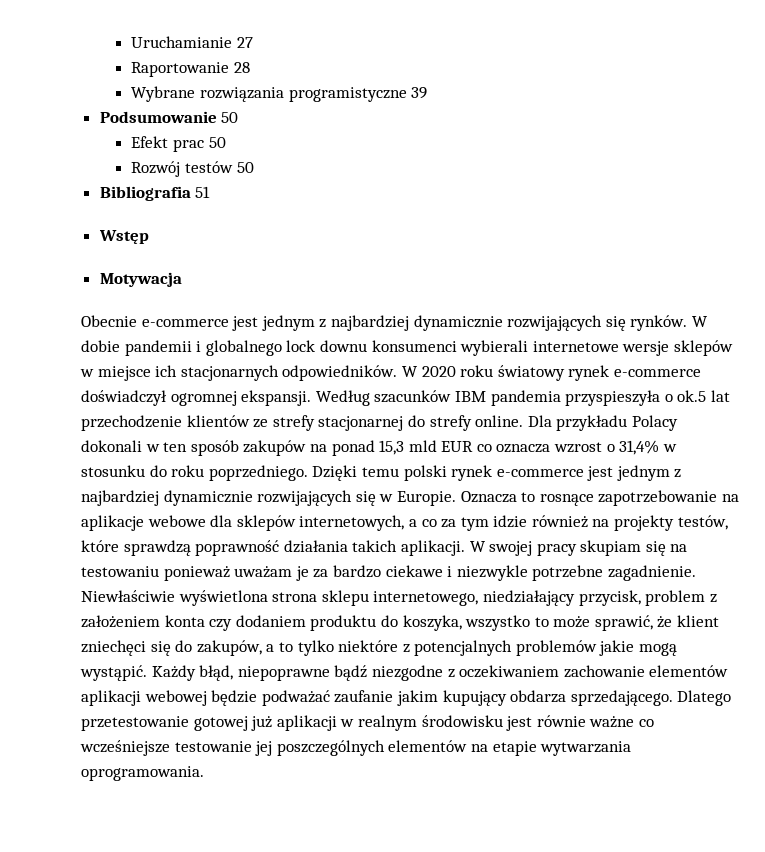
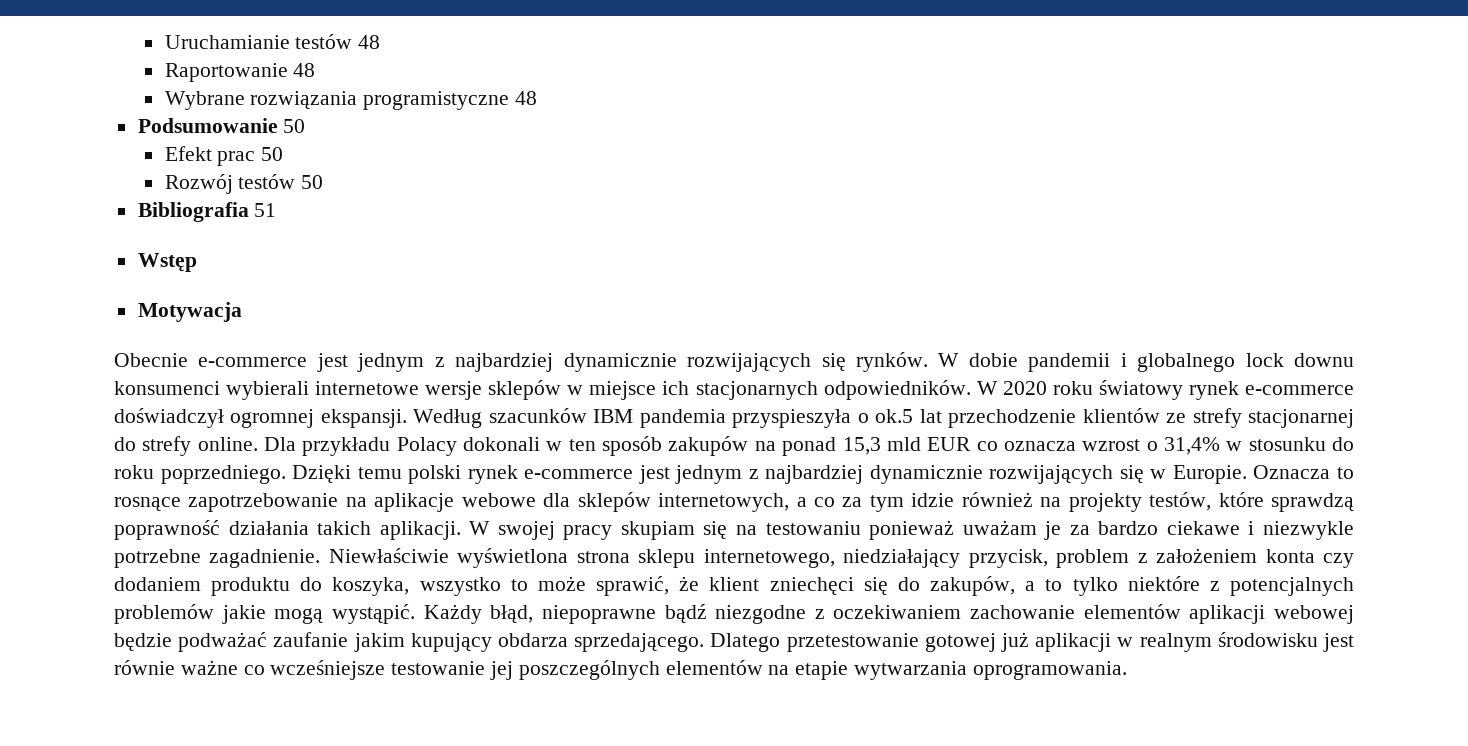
[236,37,253,48] 27 -> [295,34,381,49] testów 48
[233,62,250,73] 28 -> [293,63,316,77] 48
[411,87,428,99] 39 -> [514,91,537,105] 48

